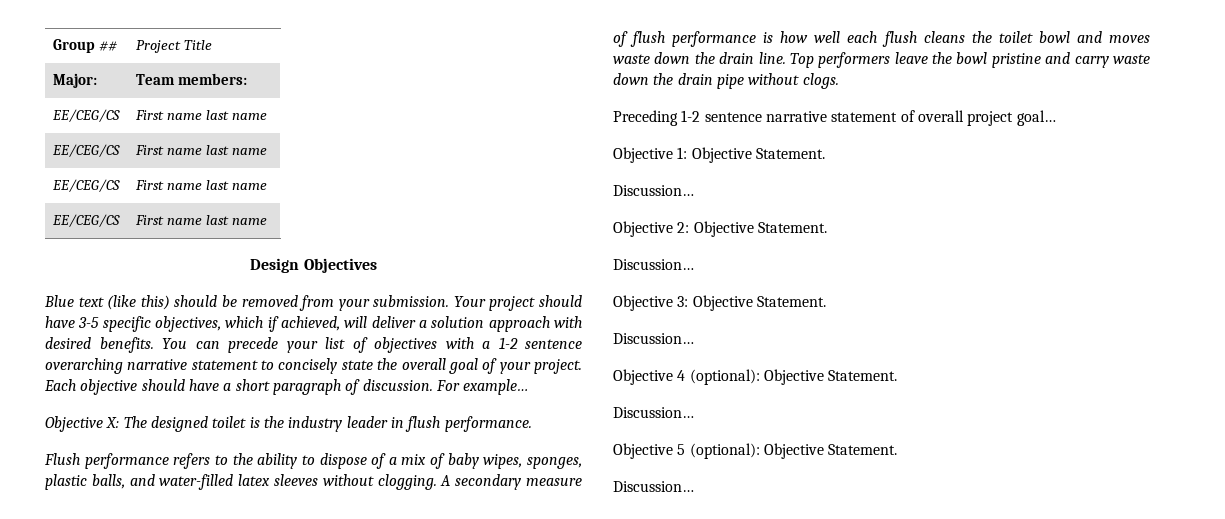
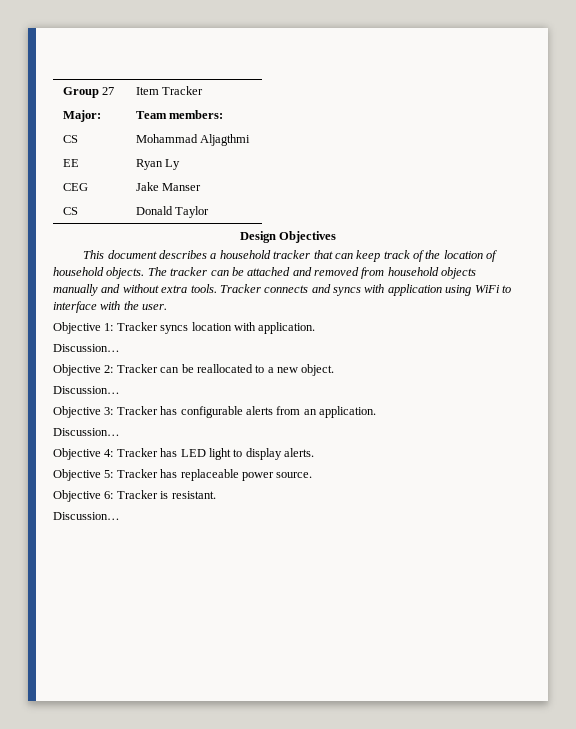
[99,41,118,51] [136,40,213,53] ## | Project Title -> [102,87,115,95] [135,86,204,95] 27 | Item Tracker
[52,109,121,122] [135,110,267,120] [52,144,121,157] [135,145,267,155] [52,179,121,192] [135,180,267,190] [52,214,121,227] [135,215,267,225] [250,258,377,273] [44,295,582,311] [45,316,582,332] [45,337,582,353] [45,358,583,374] [44,379,530,395] [45,416,532,432] [44,453,583,469] [45,474,582,490] [613,31,1151,47] [613,52,1151,68] [613,73,839,89] [613,110,1056,126] [613,147,825,163] [613,185,694,196] [613,221,827,237] [613,259,694,270] [613,295,826,311] [613,333,694,344] [613,369,898,385] [613,407,694,418] [613,443,898,459] EE/CEG/CS | First name last name // EE/CEG/CS | First name last name // EE/CEG/CS | First name last name // EE/CEG/CS | First name last name // Design Objectives // Blue text (like this) should be removed from your submission. Your project should have 3-5 specific objectives, which if achieved, will deliver a solution approach with desired benefits. You can precede your list of objectives with a 1-2 sentence overarching narrative statement to concisely state the overall goal of your project. Each objective should have a short paragraph of discussion. For example… // Objective X: The designed toilet is the industry leader in flush performance. // Flush performance refers to the ability to dispose of a mix of baby wipes, sponges, plastic balls, and water-filled latex sleeves without clogging. A secondary measure of flush performance is how well each flush cleans the toilet bowl and moves waste down the drain line. Top performers leave the bowl pristine and carry waste down the drain pipe without clogs. // Preceding 1-2 sentence narrative statement of overall project goal… // Objective 1: Objective Statement. // Discussion… // Objective 2: Objective Statement. // Discussion… // Objective 3: Objective Statement. // Discussion… // Objective 4 (optional): Objective Statement. // Discussion… // Objective 5 (optional): Objective Statement. -> [62,135,78,143] [135,134,251,146] [62,159,79,167] [135,159,181,170] [62,183,88,191] [135,182,202,191] [62,207,78,215] [135,206,210,218] [239,231,337,243] [83,250,498,262] [53,267,477,279] [53,284,511,296] [53,301,168,313] [53,322,316,334] [53,344,120,352] [53,364,335,376] [53,386,120,394] [53,406,376,418] [53,428,120,436] [53,448,314,460] [53,469,313,481] [53,490,216,502] CS | Mohammad Aljagthmi // EE | Ryan Ly // CEG | Jake Manser // CS | Donald Taylor // Design Objectives // This document describes a household tracker that can keep track of the location of household objects. The tracker can be attached and removed from household objects manually and without extra tools. Tracker connects and syncs with application using WiFi to interface with the user. // Objective 1: Tracker syncs location with application. // Discussion… // Objective 2: Tracker can be reallocated to a new object. // Discussion… // Objective 3: Tracker has configurable alerts from an application. // Discussion… // Objective 4: Tracker has LED light to display alerts. // Objective 5: Tracker has replaceable power source. // Objective 6: Tracker is resistant.

